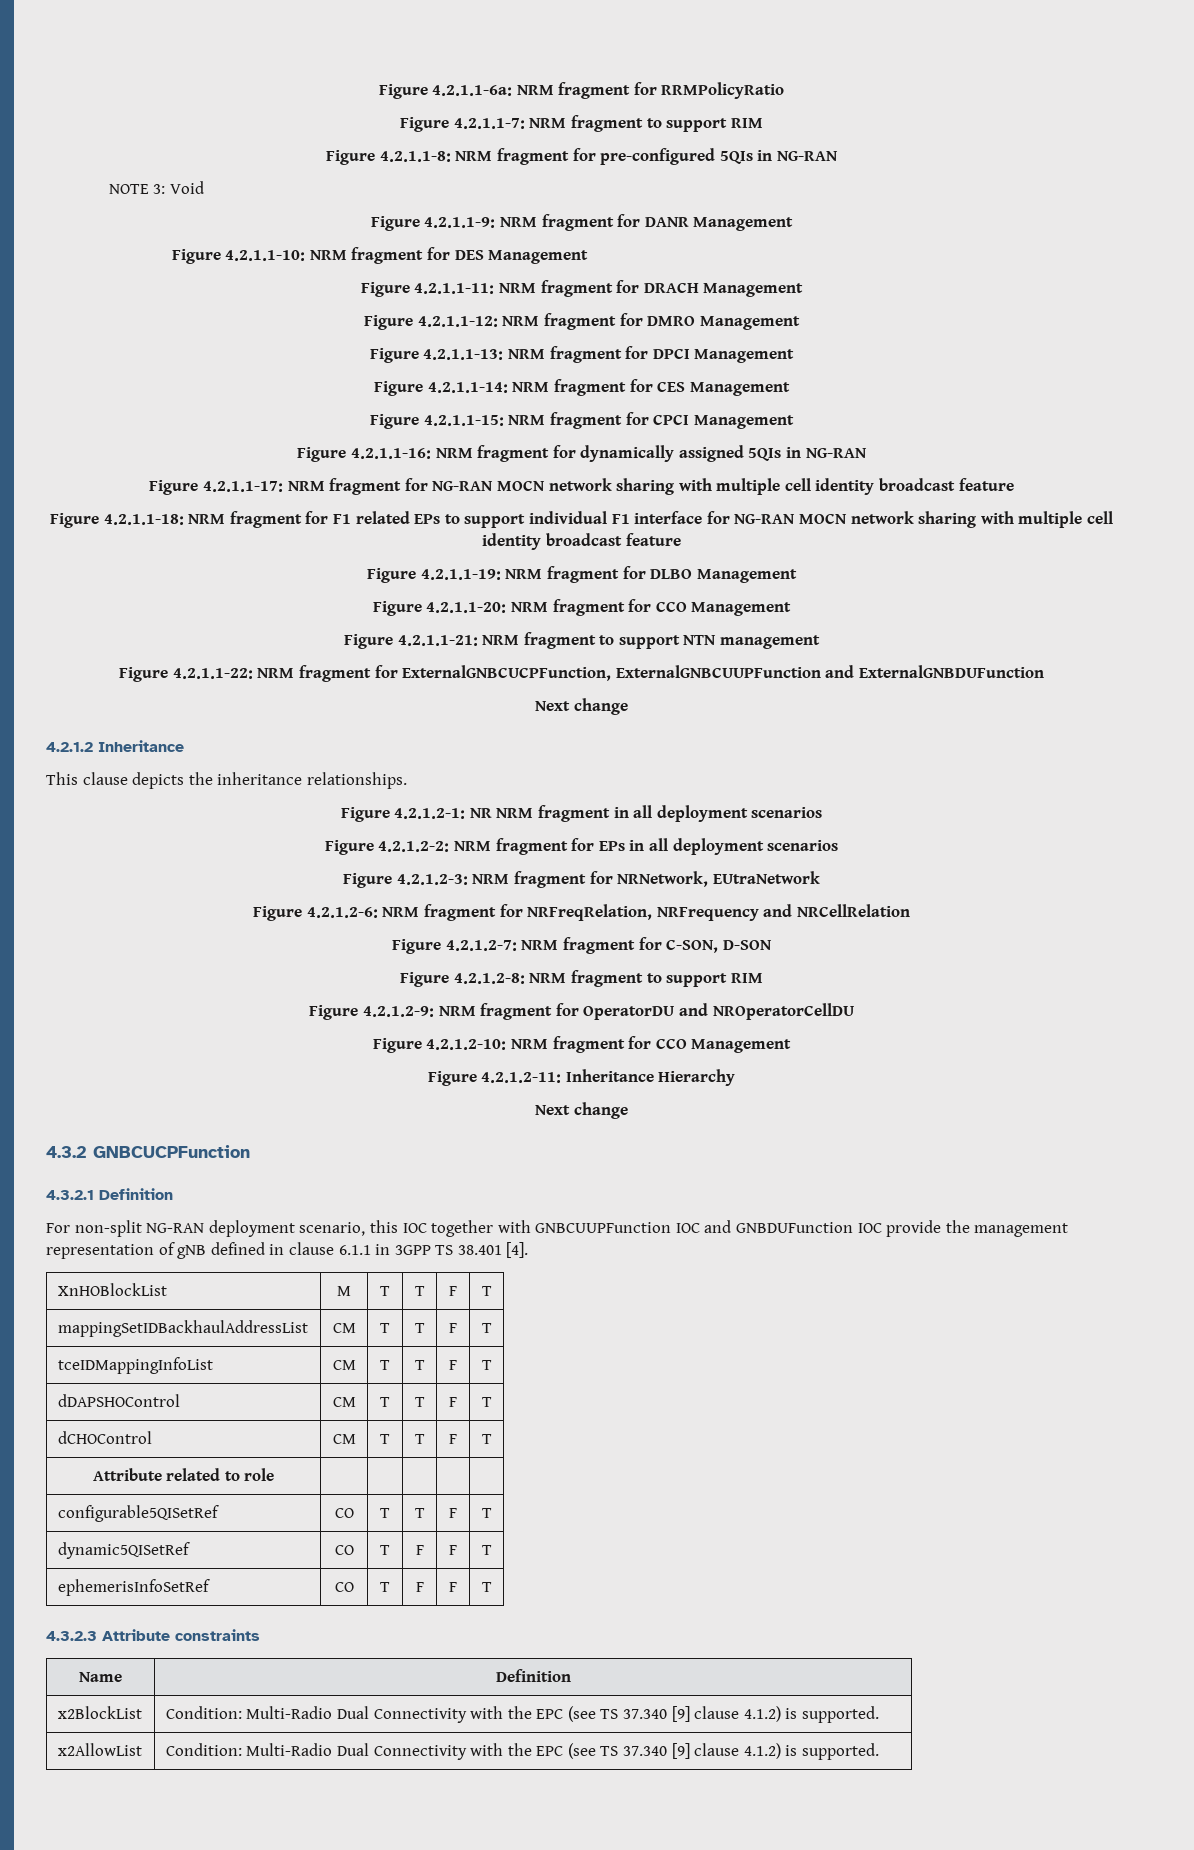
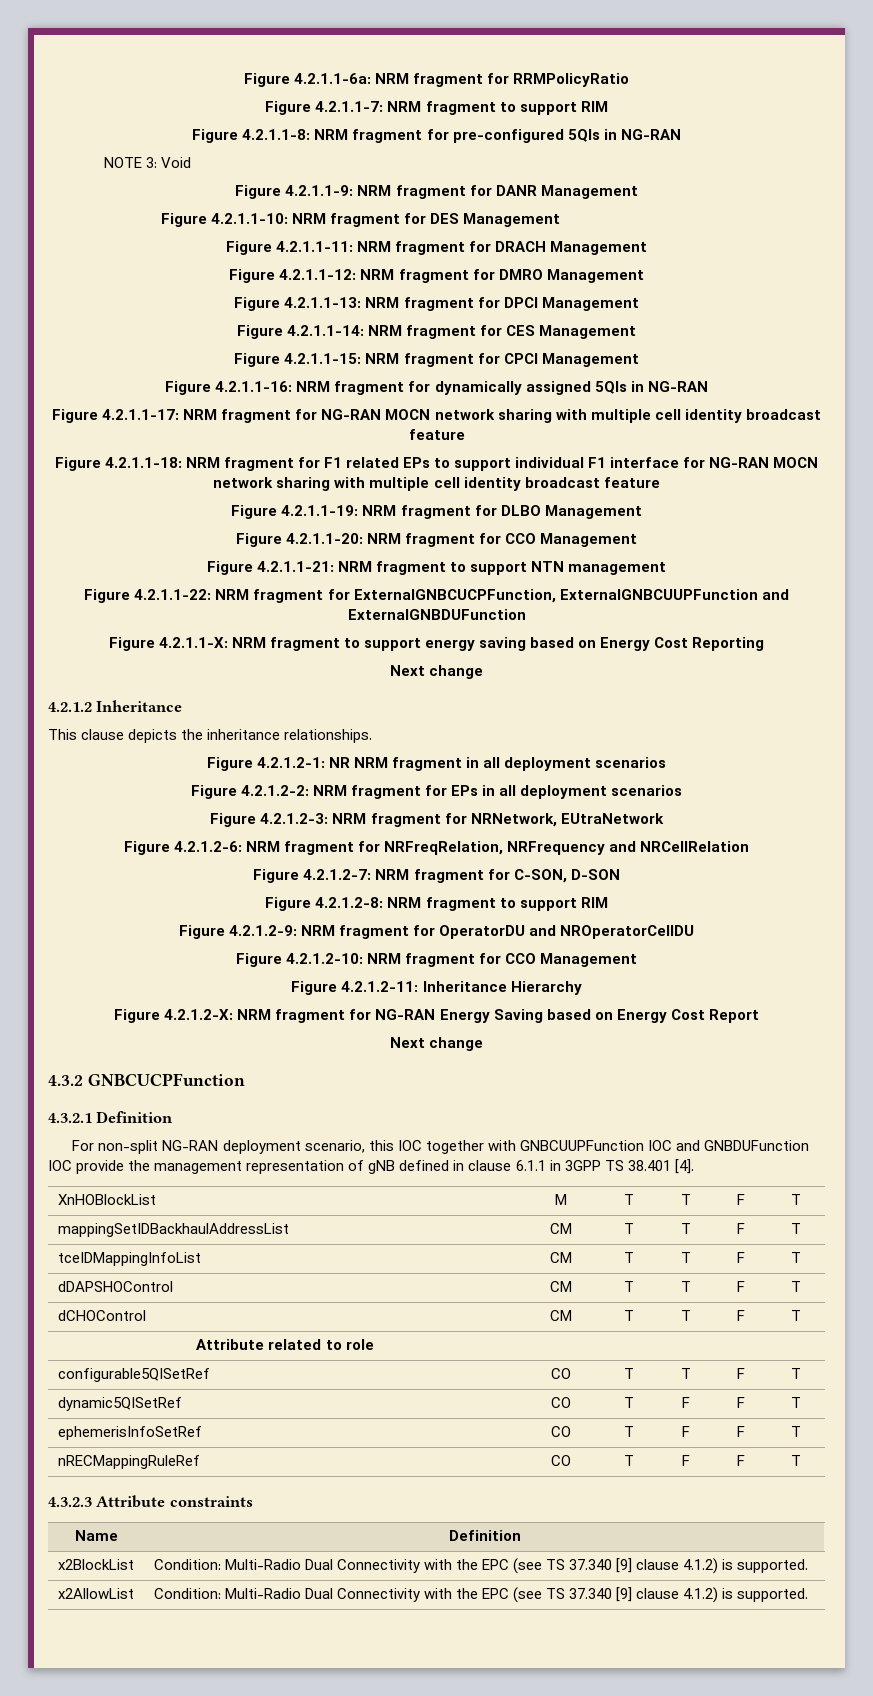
(1044, 671) none -> [108,637,765,651] // Figure 4.2.1.1-X: NRM fragment to support energy saving based on Energy Cost Reporting
(736, 1077) none -> [114,1009,759,1023] // Figure 4.2.1.2-X: NRM fragment for NG-RAN Energy Saving based on Energy Cost Report
(492, 1587) none -> [57,1455,200,1469] [551,1455,571,1466] [624,1455,634,1466] [682,1455,690,1466] [737,1455,745,1466] [791,1455,801,1466] // nRECMappingRuleRef | CO | T | F | F | T

